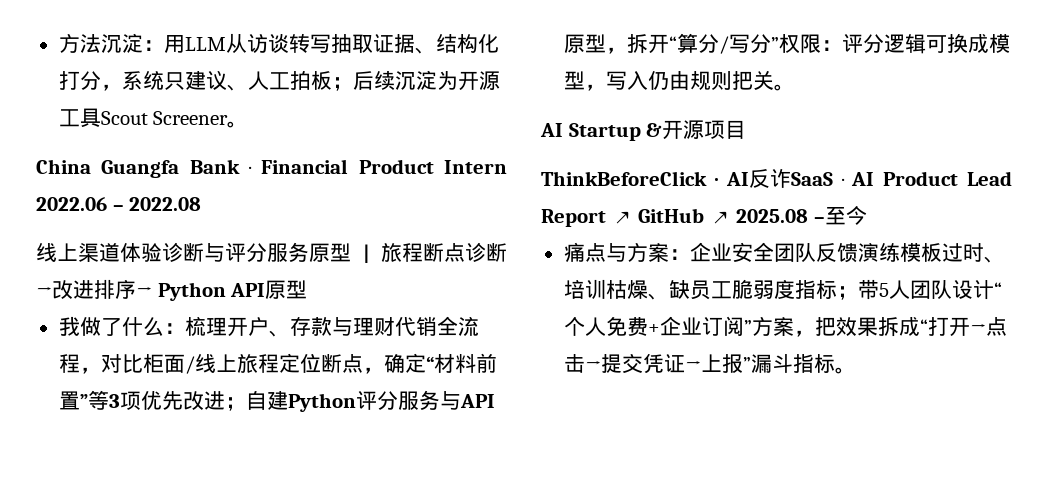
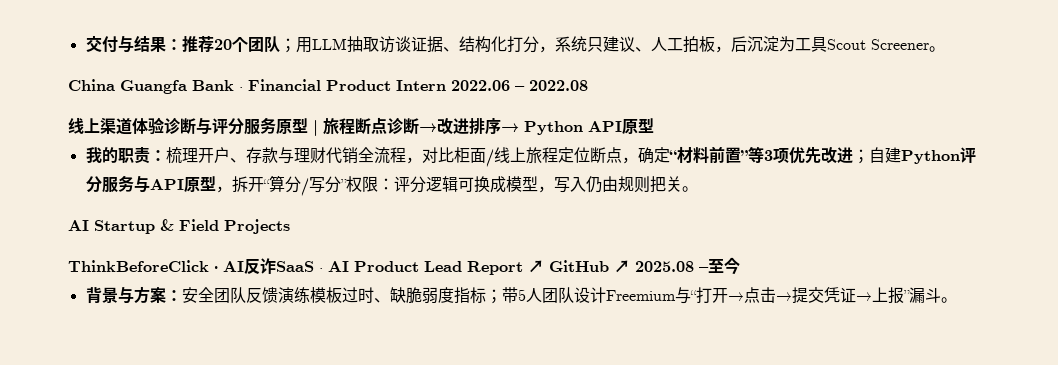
[58,33,373,54] 方法沉淀：用LLM从访谈转写抽取 -> [85,36,411,53] 交付与结果：推荐20个团队；用LLM抽取访谈
[331,70,500,91] ；后续沉淀为开源 -> [714,36,795,53] ，后沉淀为
[79,317,164,337] 做了什么 -> [101,147,150,164] 的职责
[662,120,747,140] 开源项目 -> [179,219,290,234] Field Projects
[563,242,606,262] 痛点 -> [85,287,118,304] 背景
[689,242,732,262] 企业 -> (182, 295) none
[563,279,732,300] 培训枯燥、缺员工 -> [389,287,406,303] 缺
[993,282,1002,297] [563,316,920,337] “个人免费+企业订阅”方案，把效果拆成 -> [605,287,691,304] Freemium与
[792,354,835,373] 指标 -> (941, 295) none

